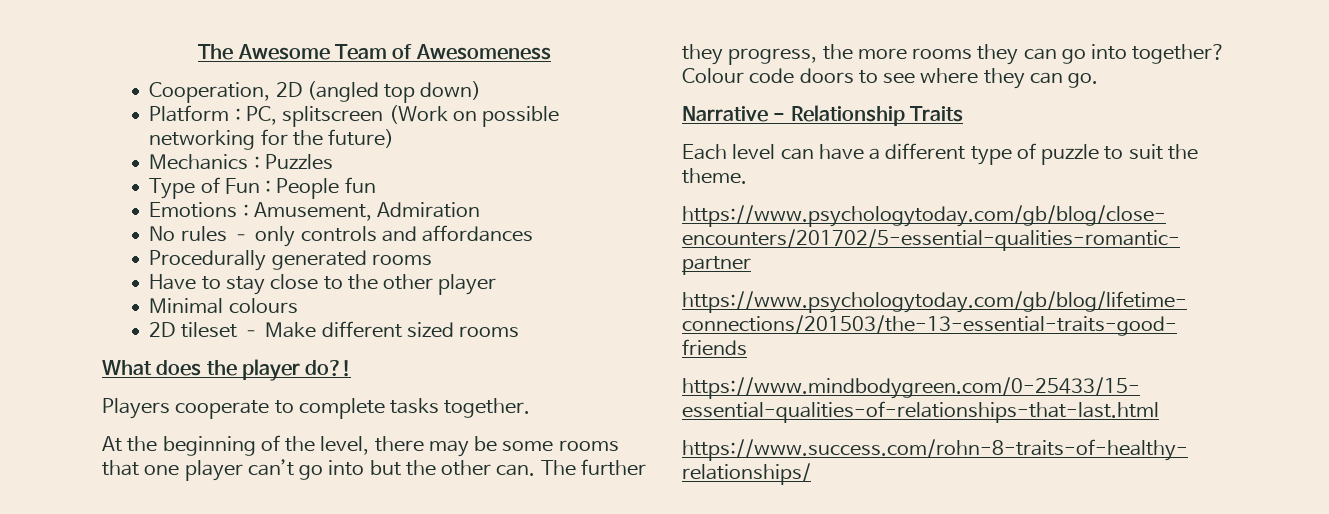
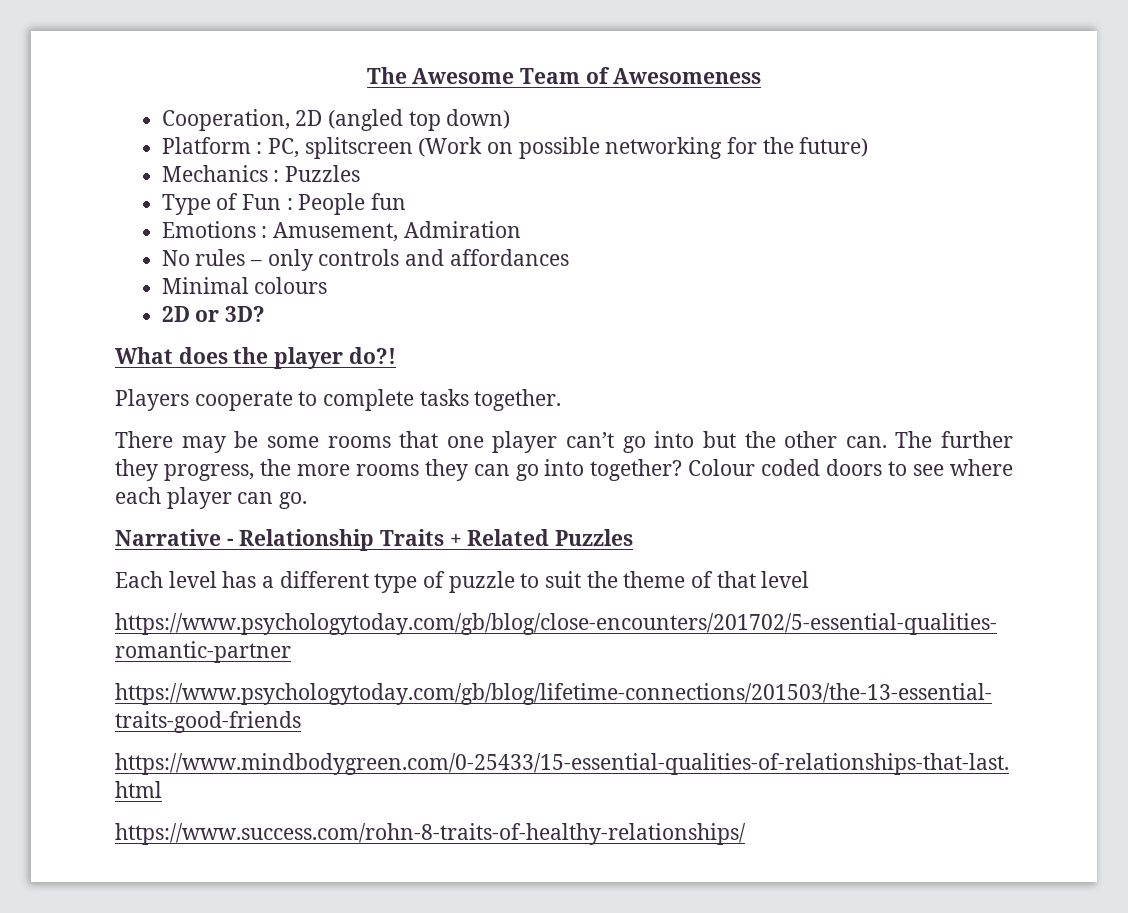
[149,250,432,271] [149,274,497,295] [149,298,298,314] [149,321,520,338] Procedurally generated rooms // Have to stay close to the other player // Minimal colours // 2D tileset – Make different sized rooms -> [161,277,328,294] [161,306,265,322] Minimal colours // 2D or 3D?
[102,435,424,456] At the beginning of the level, there -> [115,431,173,448] There
[749,68,795,84] code -> [761,459,821,476] coded
[983,68,1025,89] they -> [115,487,232,509] each player
(963, 114) none -> [449,529,634,546] + Related Puzzles
[780,144,864,160] can have -> [222,571,257,588] has
[682,168,747,184] theme. -> [623,571,810,588] theme of that level

